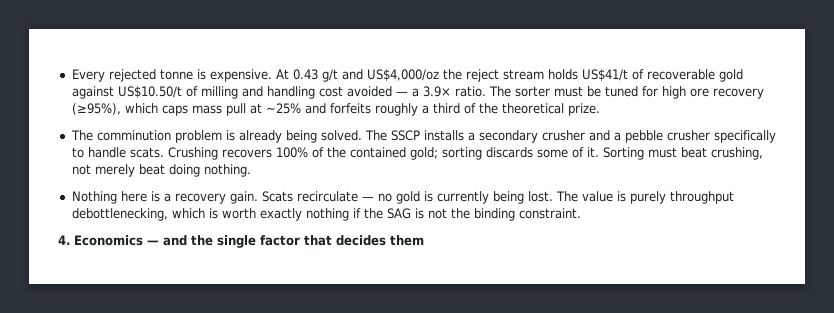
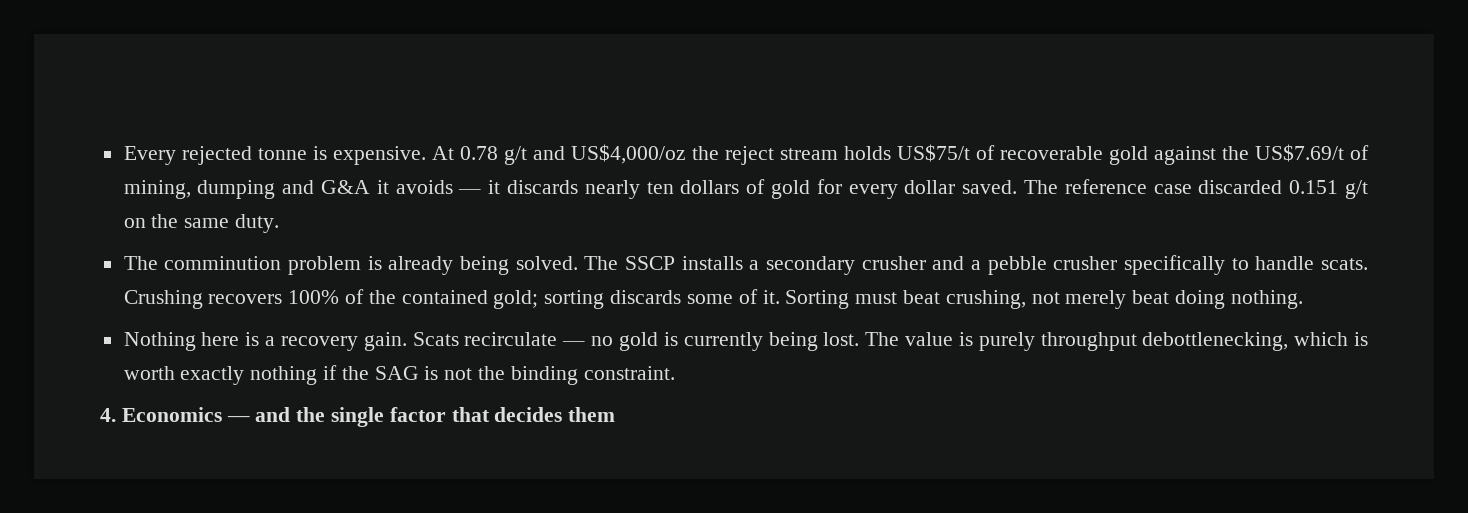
[292,69,318,80] 0.43 -> [459,146,498,160] 0.78
[581,69,628,81] US$41/t -> [896,144,970,162] US$75/t
[117,86,764,99] [71,103,600,116] US$10.50/t of milling and handling cost avoided — a 3.9× ratio. The sorter must be tuned for high ore recovery (≥95%), which caps mass pull at ~25% and forfeits roughly a third of the theoretical prize. -> [1221,144,1369,162] [123,179,1369,199] [123,214,280,233] the US$7.69/t of mining, dumping and G&A it avoids — it discards nearly ten dollars of gold for every dollar saved. The reference case discarded 0.151 g/t on the same duty.

